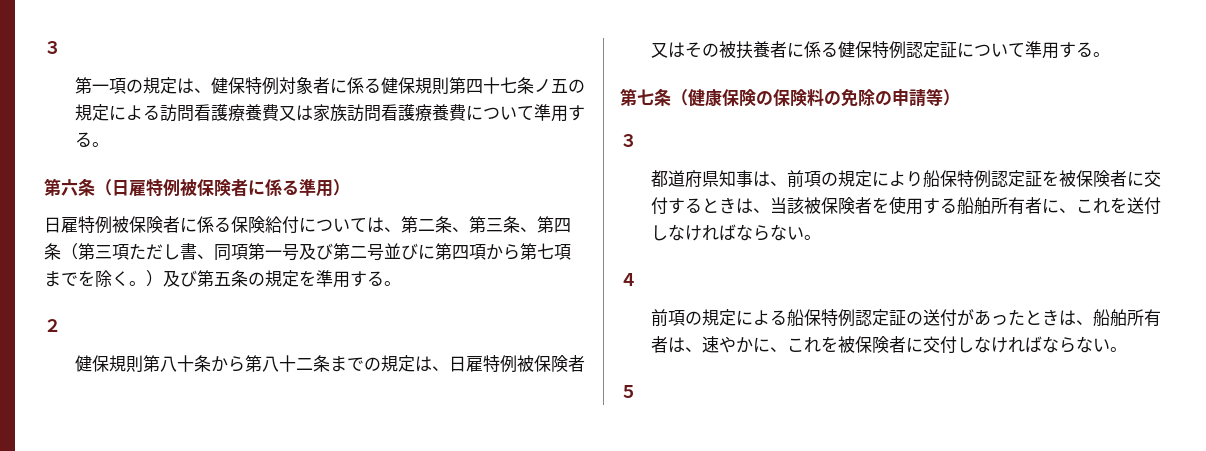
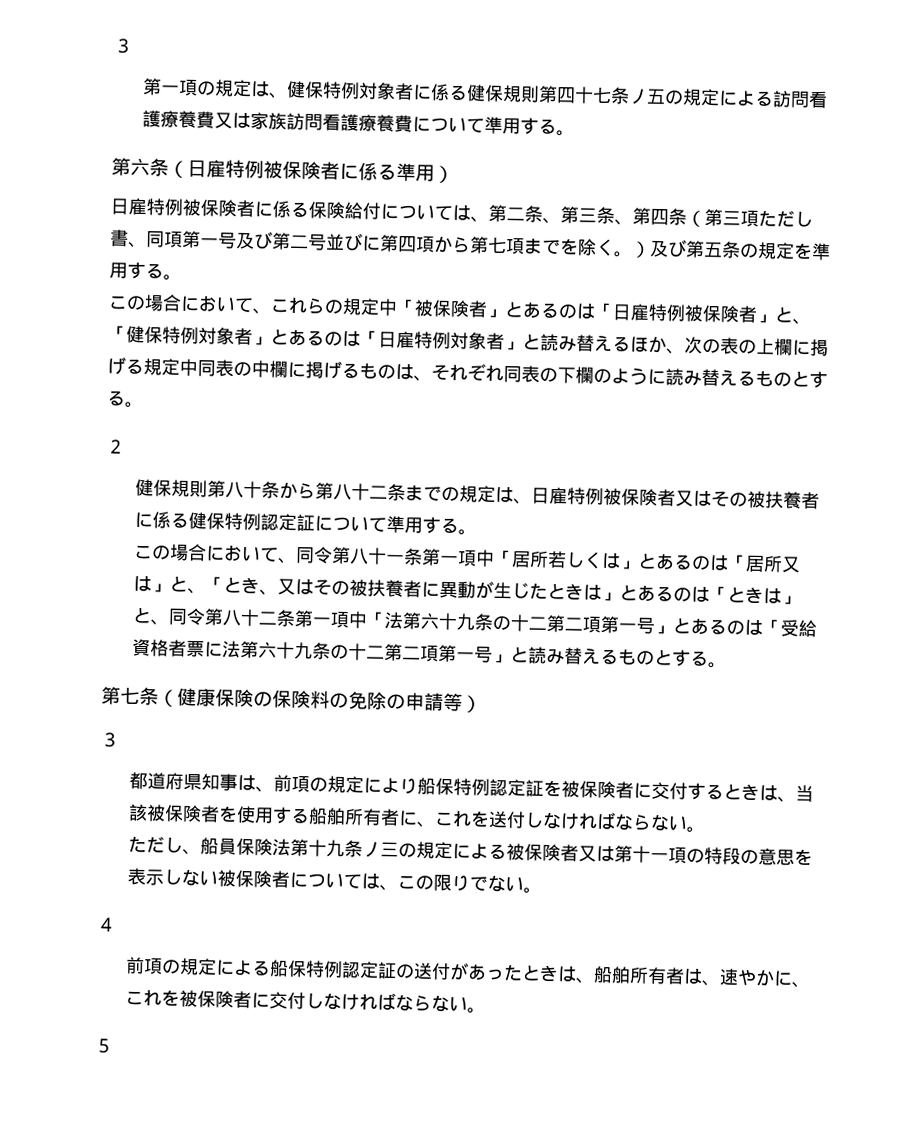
(401, 283) none -> [108,294,811,325] [108,325,829,357] [107,356,828,389] [106,390,144,409] // この場合において、これらの規定中「被保険者」とあるのは「日雇特例被保険者」と、「健保特例対象者」とあるのは「日雇特例対象者」と読み替えるほか、次の表の上欄に掲げる規定中同表の中欄に掲げるものは、それぞれ同表の下欄のように読み替えるものとする。
(1110, 54) none -> [133,543,801,573] [132,575,800,605] [131,606,817,638] [131,638,727,669] // この場合において、同令第八十一条第一項中「居所若しくは」とあるのは「居所又は」と、「とき、又はその被扶養者に異動が生じたときは」とあるのは「ときは」と、同令第八十二条第一項中「法第六十九条の十二第二項第一号」とあるのは「受給資格者票に法第六十九条の十二第二項第一号」と読み替えるものとする。
(821, 237) none -> [127,835,813,866] [126,867,542,894] // ただし、船員保険法第十九条ノ三の規定による被保険者又は第十一項の特段の意思を表示しない被保険者については、この限りでない。

